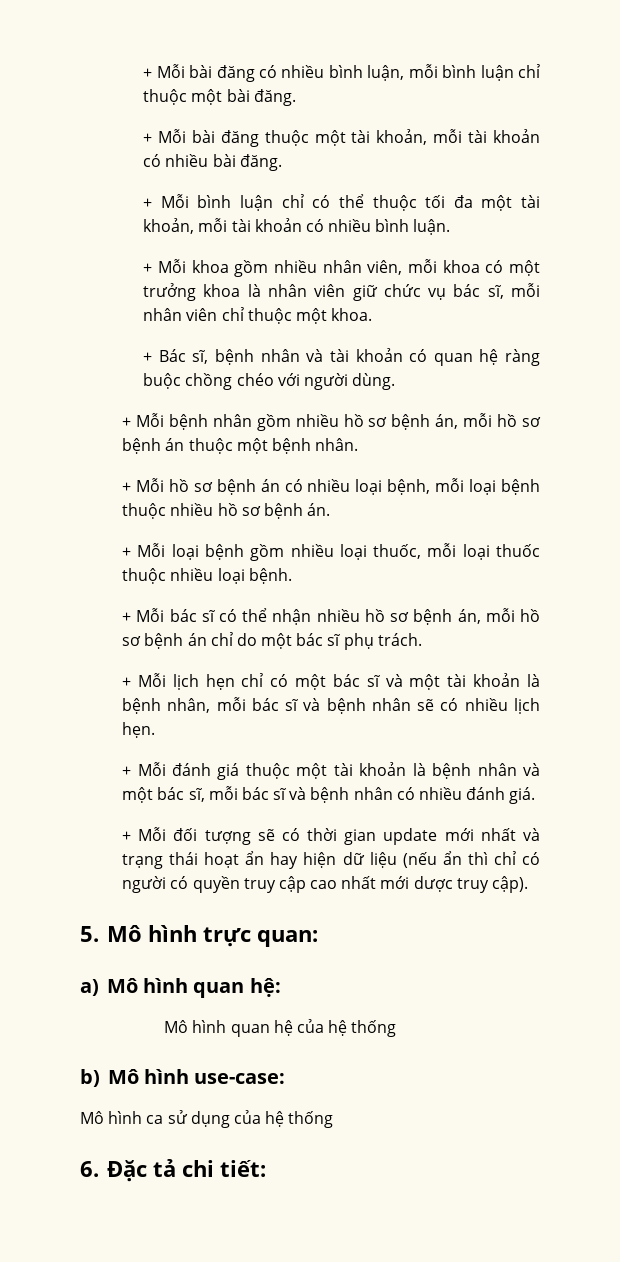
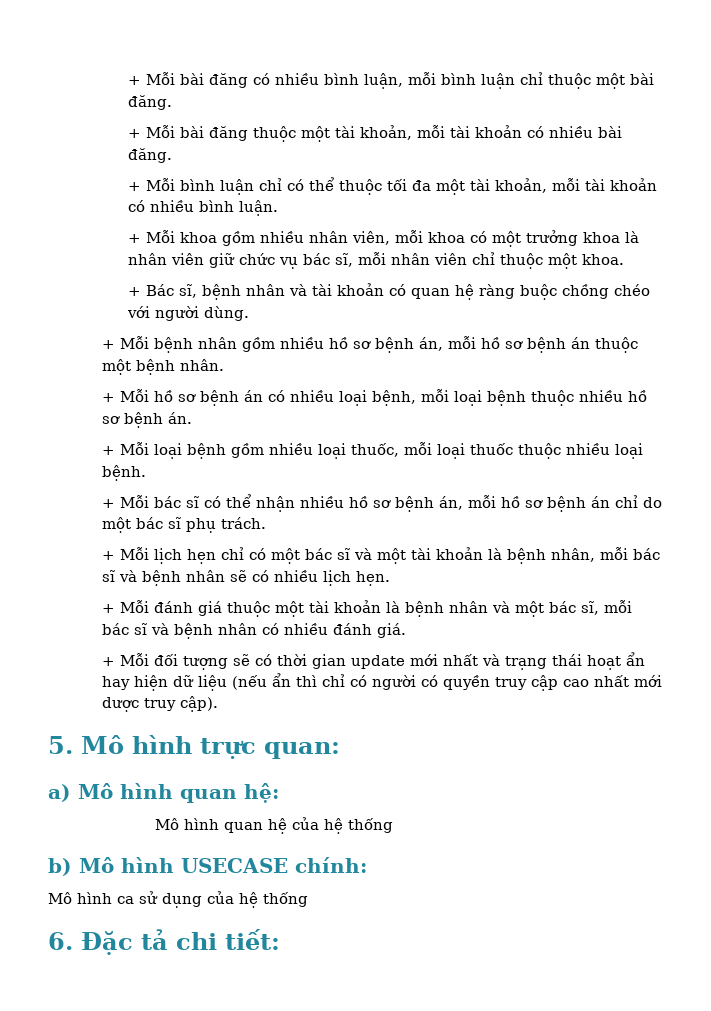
[194,1073,286,1084] use-case: -> [180,857,367,873] USECASE chính:

